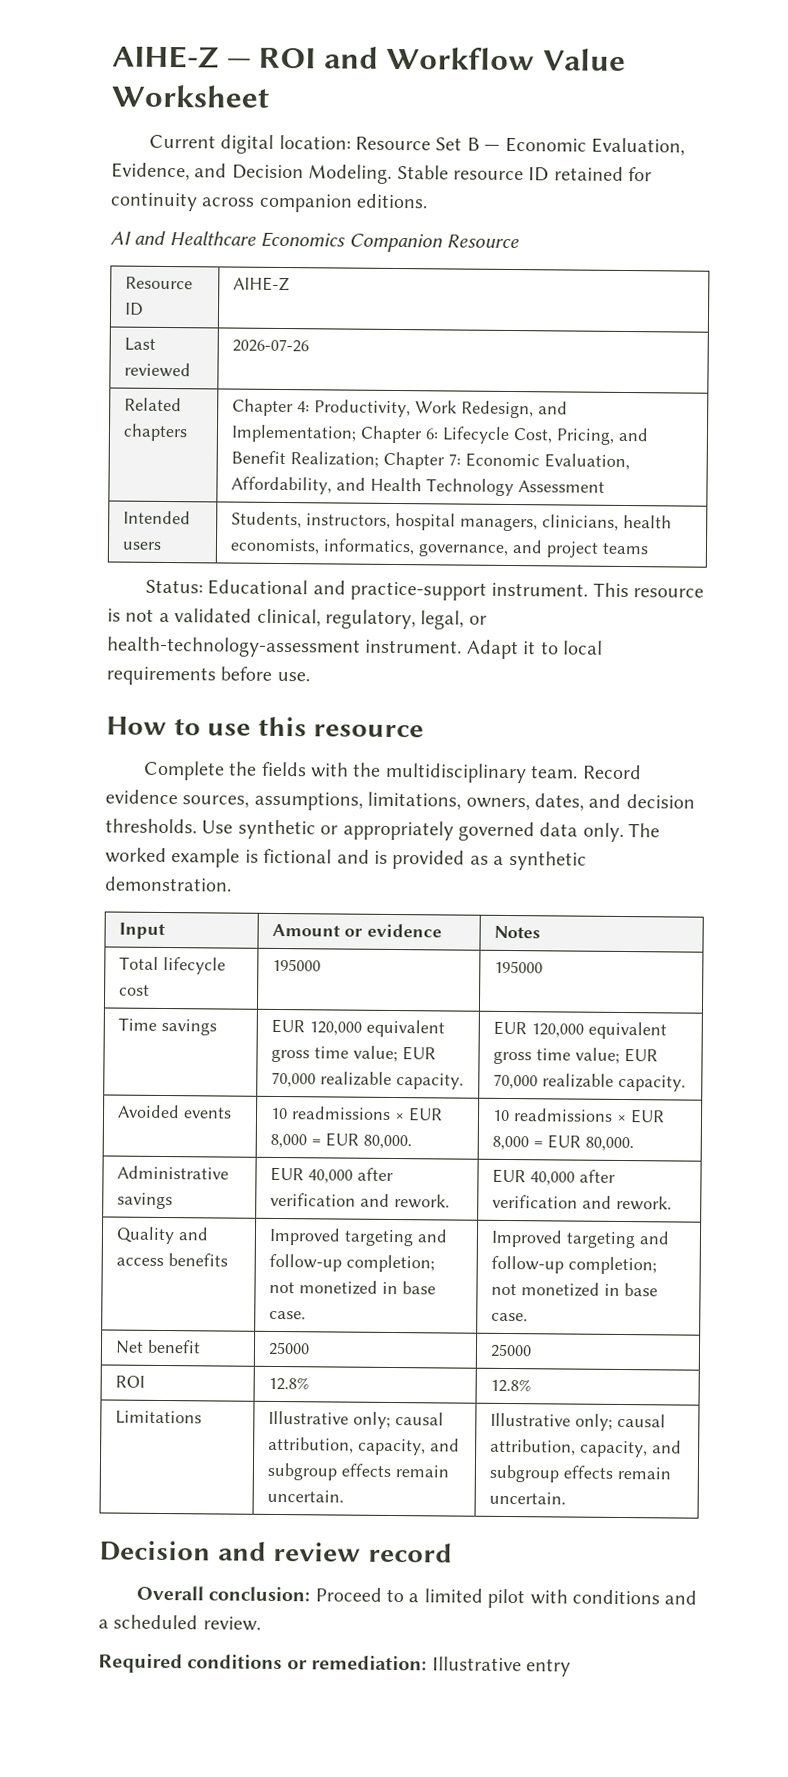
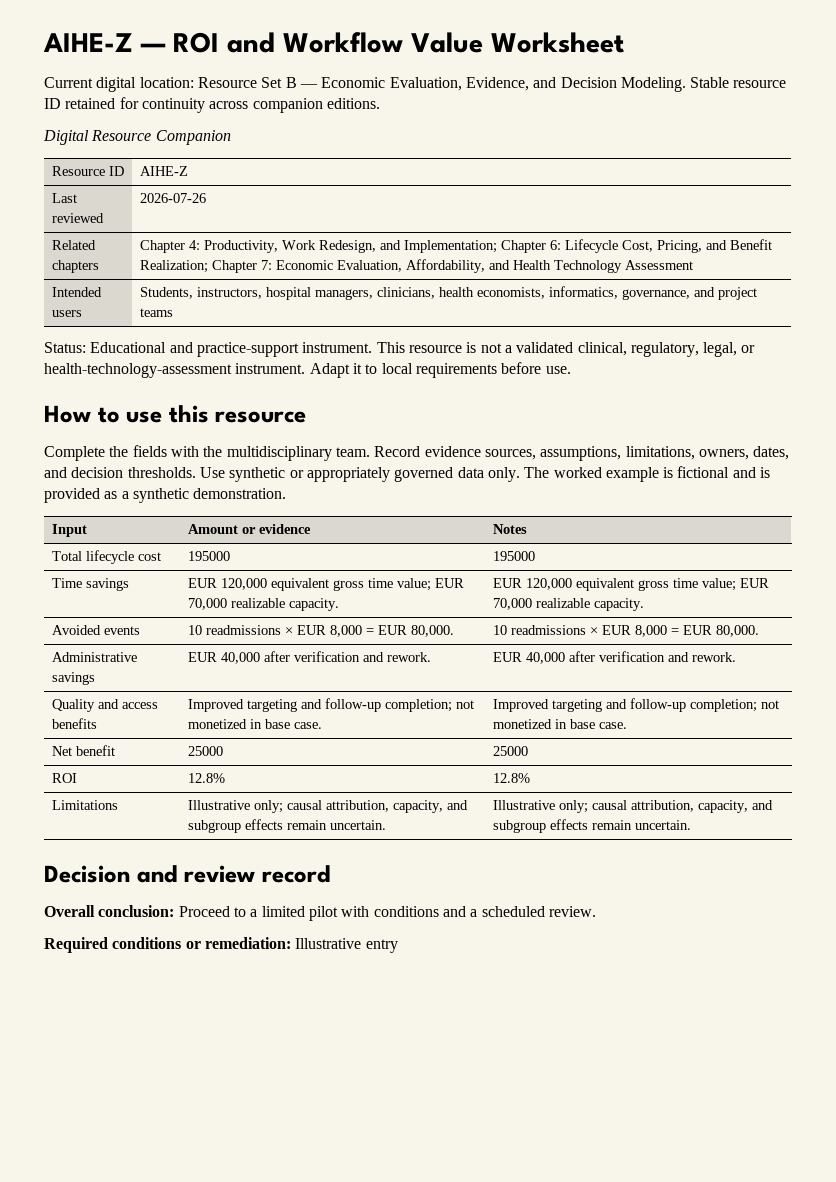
[110,230,346,248] AI and Healthcare Economics -> [43,130,152,145] Digital Resource
[446,234,519,249] Resource -> (231, 137) none

